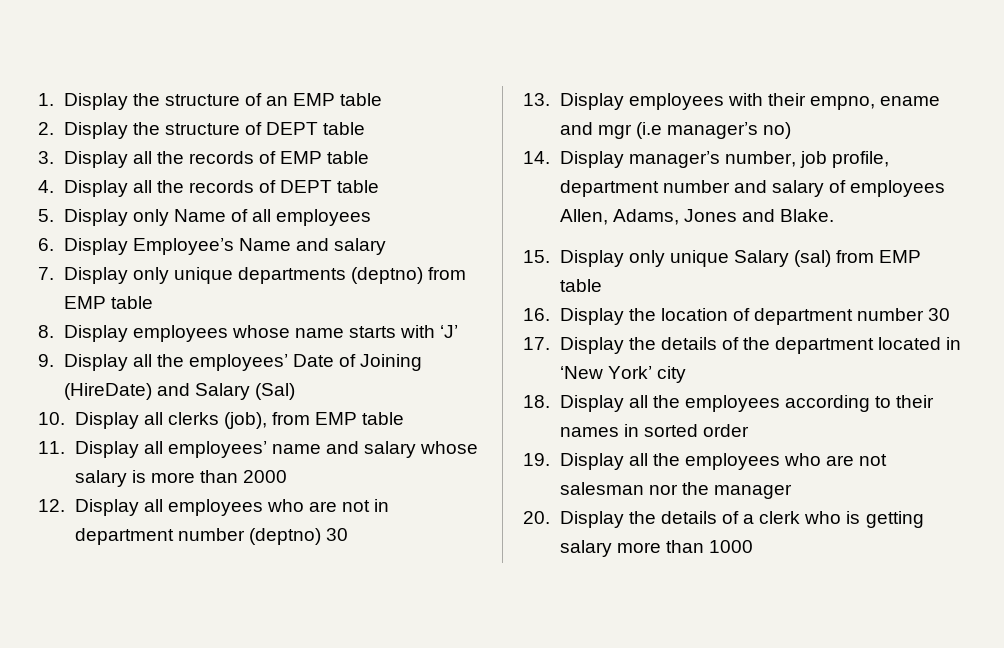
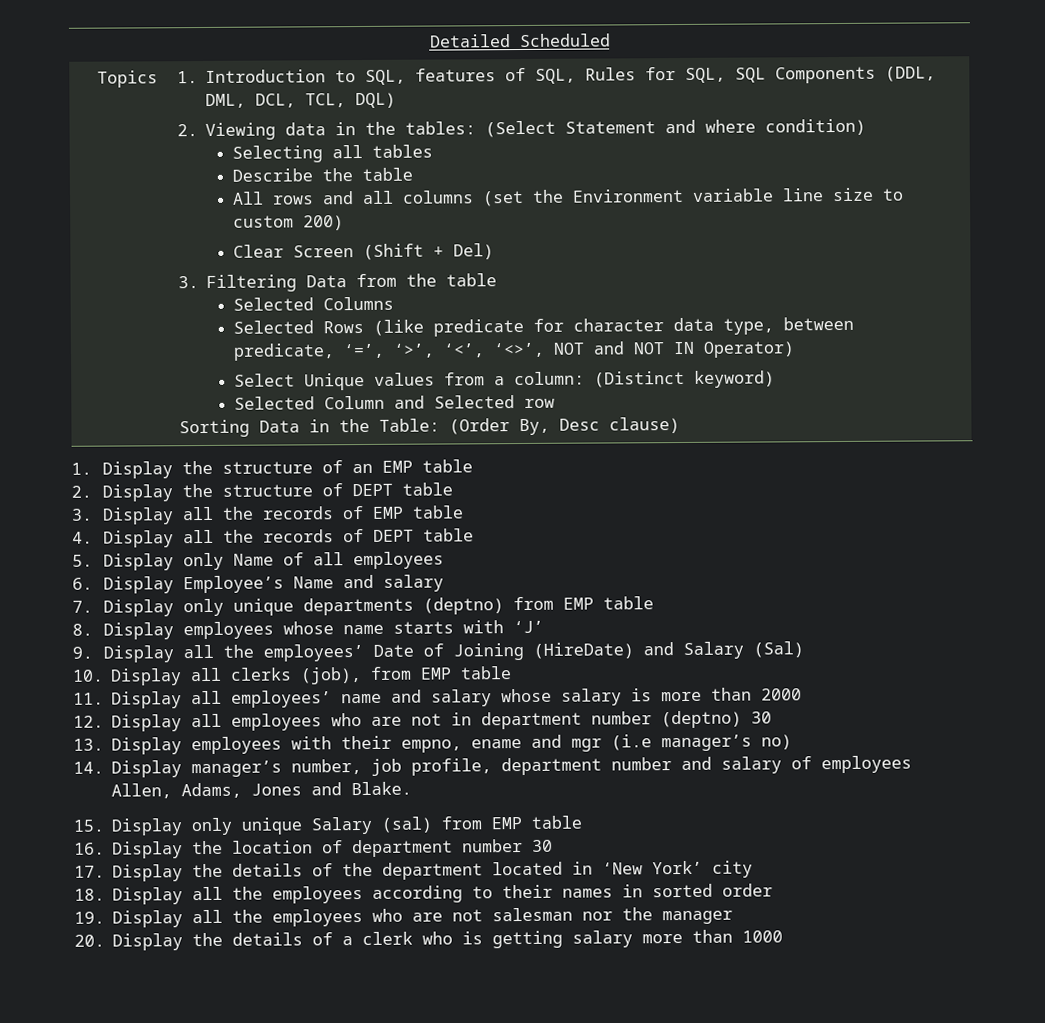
(38, 99) none -> [429,33,611,48] [97,70,159,88] [176,66,936,85] [204,92,396,109] [176,118,866,140] [232,144,434,163] [232,167,414,182] [232,187,905,207] [233,215,345,231] [233,243,495,260] [177,273,497,292] [233,296,395,311] [233,316,855,337] [233,341,796,361] [234,370,776,391] [234,395,556,410] [178,417,680,438] Detailed Scheduled // Topics | 1. Introduction to SQL, features of SQL, Rules for SQL, SQL Components (DDL, DML, DCL, TCL, DQL) // 2. Viewing data in the tables: (Select Statement and where condition) // Selecting all tables // Describe the table // All rows and all columns (set the Environment variable line size to custom 200) // Clear Screen (Shift + Del) // 3. Filtering Data from the table // Selected Columns // Selected Rows (like predicate for character data type, between predicate, ‘=’, ‘>’, ‘<’, ‘<>’, NOT and NOT IN Operator) // Select Unique values from a column: (Distinct keyword) // Selected Column and Selected row // Sorting Data in the Table: (Order By, Desc clause) //

